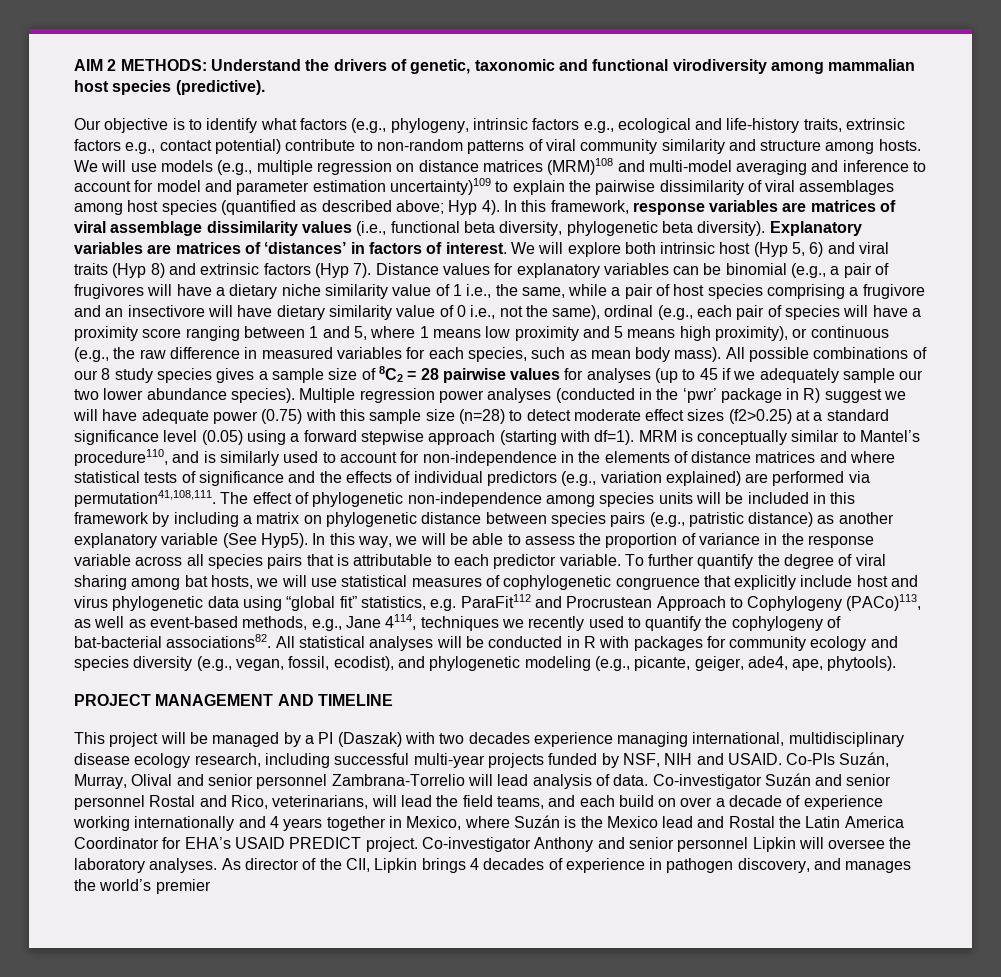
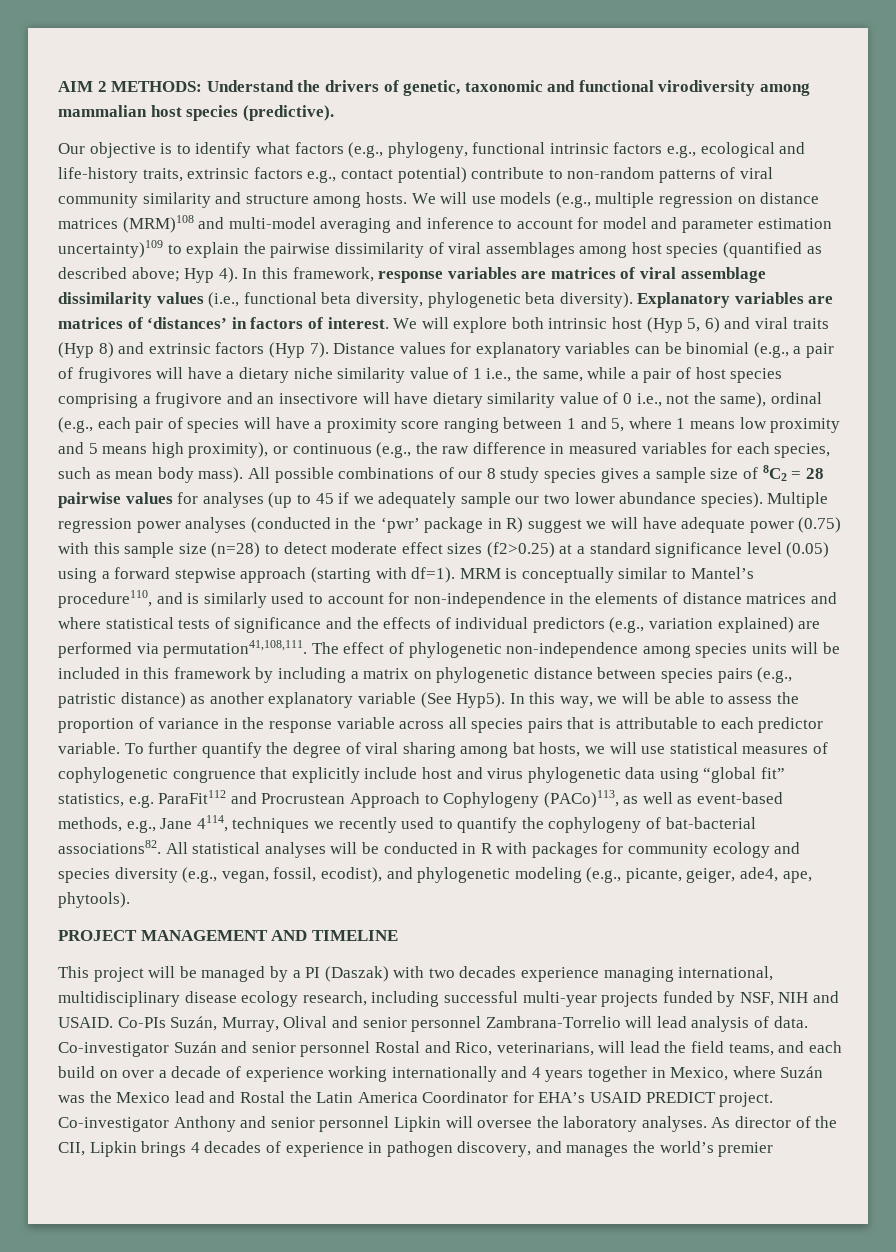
(469, 125) none -> [472,142,546,154] functional
[564,816,577,828] is -> [58,1095,85,1103] was

